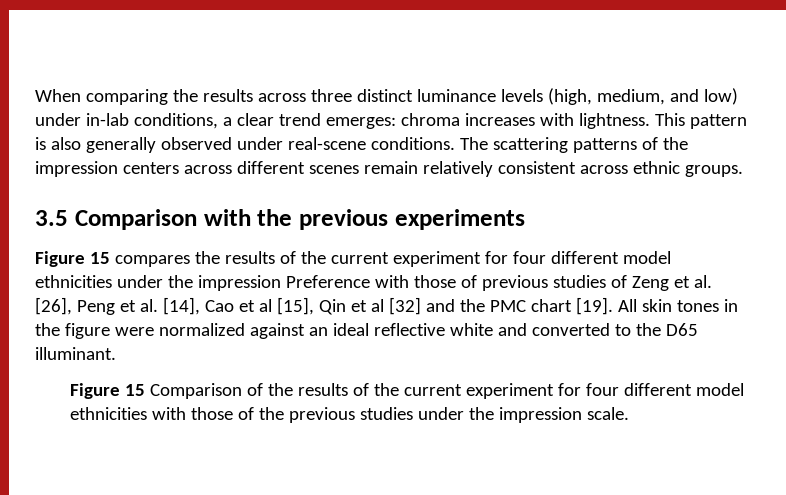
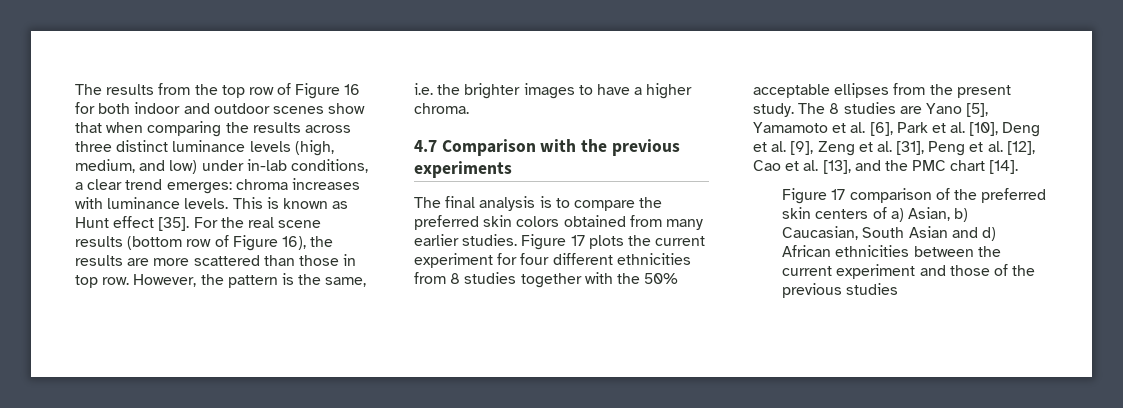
[35,89,81,102] When -> [75,83,361,99] [75,102,366,114] [75,122,144,133] The results from the top row of Figure 16 for both indoor and outdoor scenes show that when
[578,113,747,129] [35,137,688,153] [35,161,743,177] [35,210,68,226] lightness. This pattern is also generally observed under real-scene conditions. The scattering patterns of the impression centers across different scenes remain relatively consistent across ethnic groups. // 3.5 -> [107,197,349,209] [75,216,322,231] [75,235,334,251] [75,254,357,266] [75,273,367,288] [414,83,693,99] [414,103,469,114] [414,140,437,152] luminance levels. This is known as Hunt effect [35]. For the real scene results (bottom row of Figure 16), the results are more scattered than those in top row. However, the pattern is the same, i.e. the brighter images to have a higher chroma. // 4.7
[35,251,671,267] [35,275,627,291] Figure 15 compares the results of the current experiment for four different model ethnicities under the impression Preference with those of previous studies of -> [414,196,663,211] [414,215,703,230] [414,234,706,250] [414,253,691,268] [414,272,679,288] [753,83,1011,98] [753,102,989,117] [753,122,1041,137] [753,141,814,155] The final analysis is to compare the preferred skin colors obtained from many earlier studies. Figure 17 plots the current experiment for four different ethnicities from 8 studies together with the 50% acceptable ellipses from the present study. The 8 studies are Yano [5], Yamamoto et al. [6], Park et al. [10], Deng et al. [9],
[35,297,72,315] [26], -> [896,141,925,155] [31],
[162,297,200,315] [14], -> [1006,141,1035,155] [12],
[258,297,738,315] [35,323,698,339] [35,347,116,360] [70,383,745,399] [70,407,187,420] al [15], Qin et al [32] and the PMC chart [19]. All skin tones in the figure were normalized against an ideal reflective white and converted to the D65 illuminant. // Figure 15 Comparison of the results of the current experiment for four different model ethnicities with -> [803,160,1019,174] [782,188,1047,204] [782,207,969,222] [782,226,996,241] [782,245,1001,257] [782,264,946,279] al. [13], and the PMC chart [14]. // Figure 17 comparison of the preferred skin centers of a) Asian, b) Caucasian, South Asian and d) African ethnicities between the current experiment and
[418,407,630,423] under the impression scale. -> (899, 289) none

